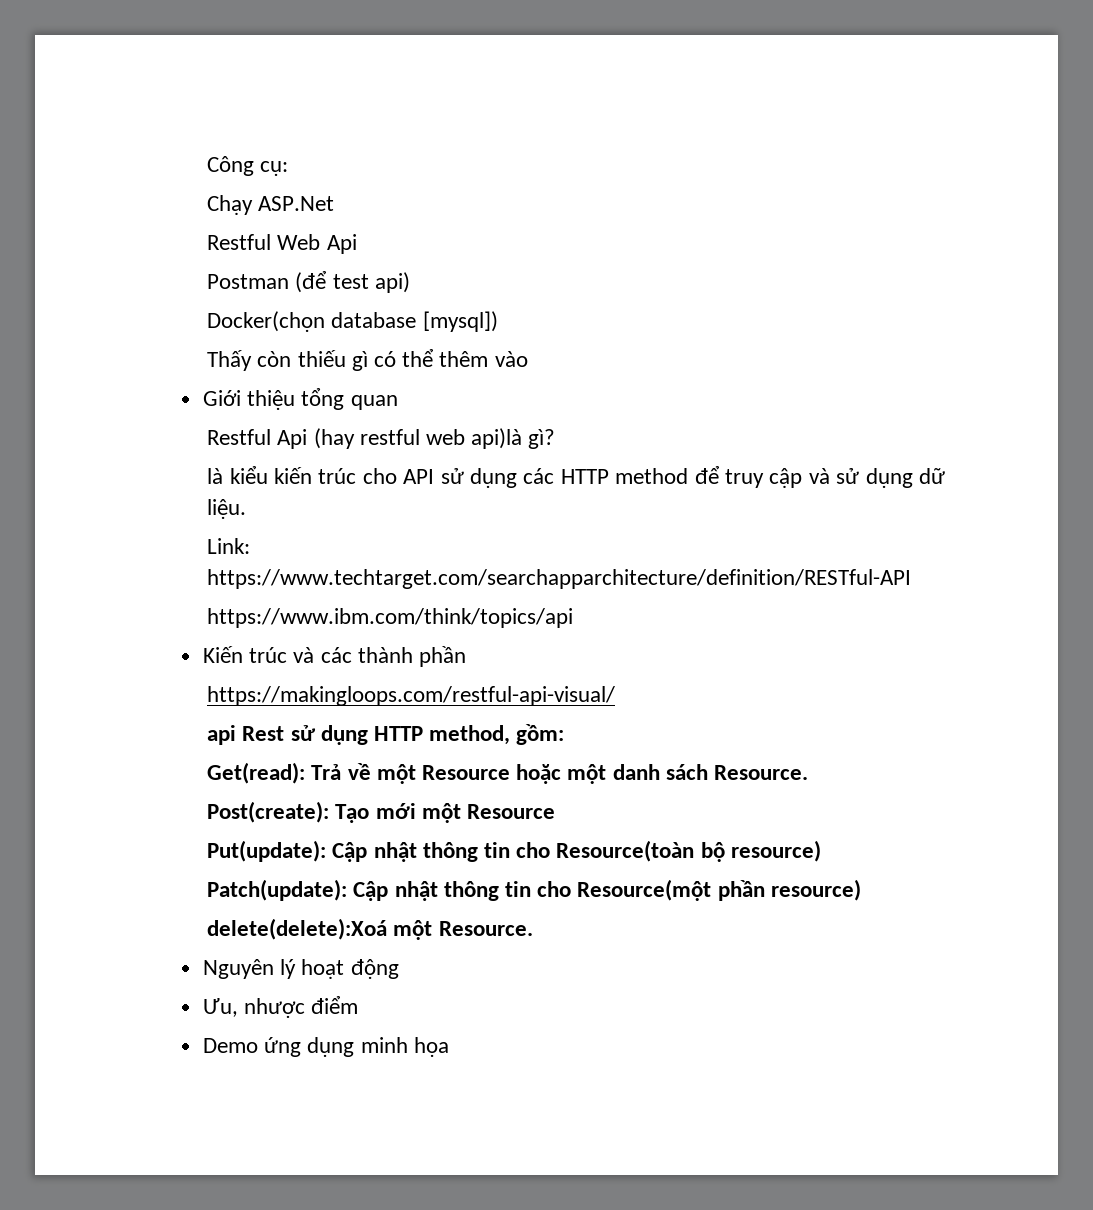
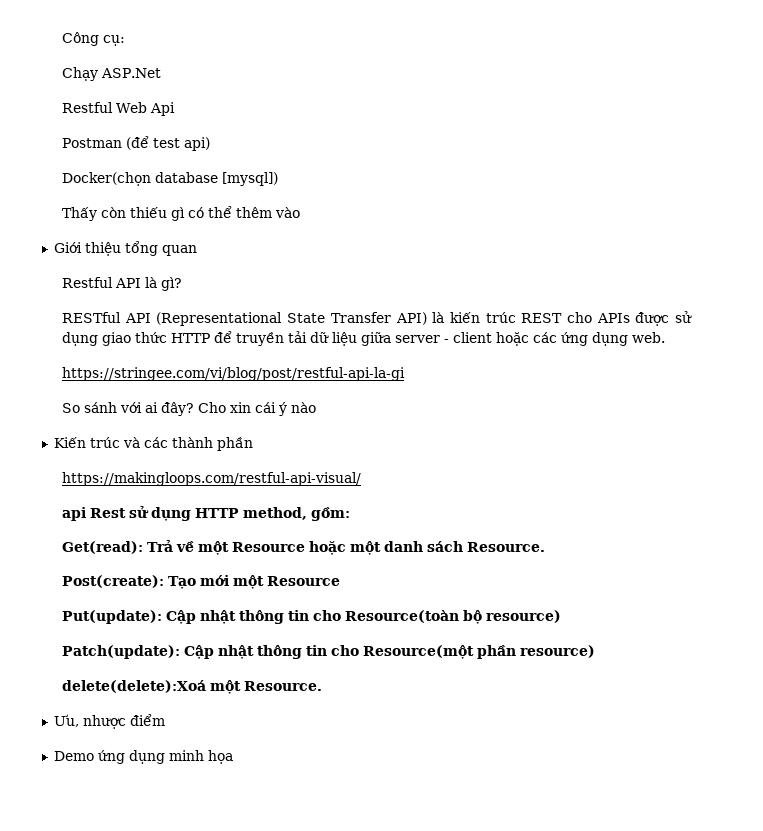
[277,428,556,449] [207,466,945,488] [207,499,247,519] [207,538,251,554] [207,569,912,589] [207,608,574,628] Api (hay restful web api)là gì? // là kiểu kiến trúc cho API sử dụng các HTTP method để truy cập và sử dụng dữ liệu. // Link: https://www.techtarget.com/searchapparchitecture/definition/RESTful-API // https://www.ibm.com/think/topics/api -> [115,277,183,291] [62,311,692,326] [62,331,666,346] [62,367,406,381] [62,402,317,416] API là gì? // RESTful API (Representational State Transfer API) là kiến trúc REST cho APIs được sử dụng giao thức HTTP để truyền tải dữ liệu giữa server - client hoặc các ứng dụng web. // https://stringee.com/vi/blog/post/restful-api-la-gi // So sánh với ai đây? Cho xin cái ý nào
[202,959,399,979] // Nguyên lý hoạt động -> (323, 686) none

